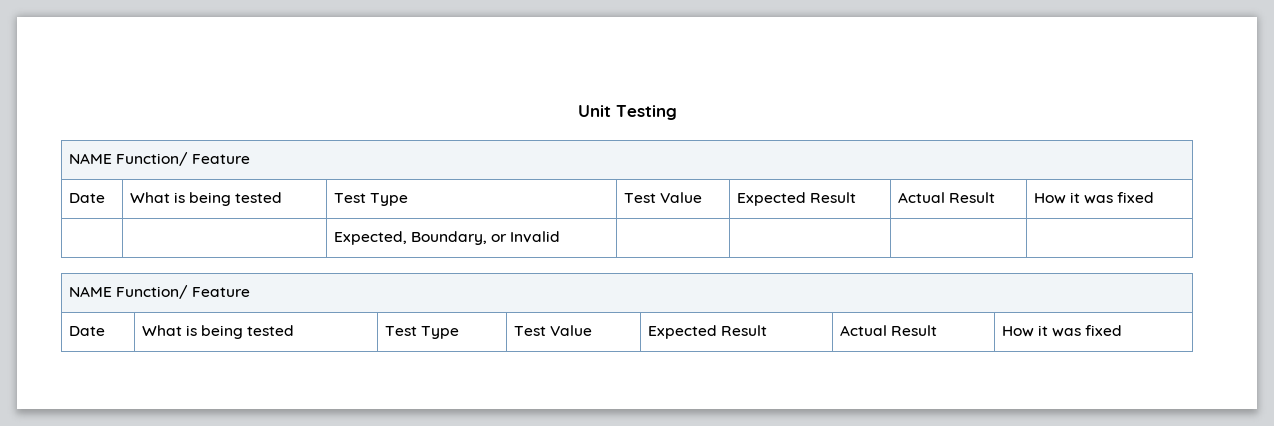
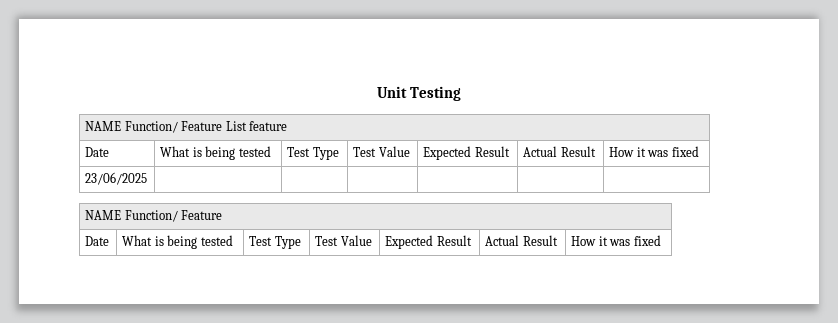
(250, 159) none -> [225,121,288,131] List feature
[333,231,561,245] | | Expected, Boundary, or Invalid -> [85,172,148,185] 23/06/2025 | |

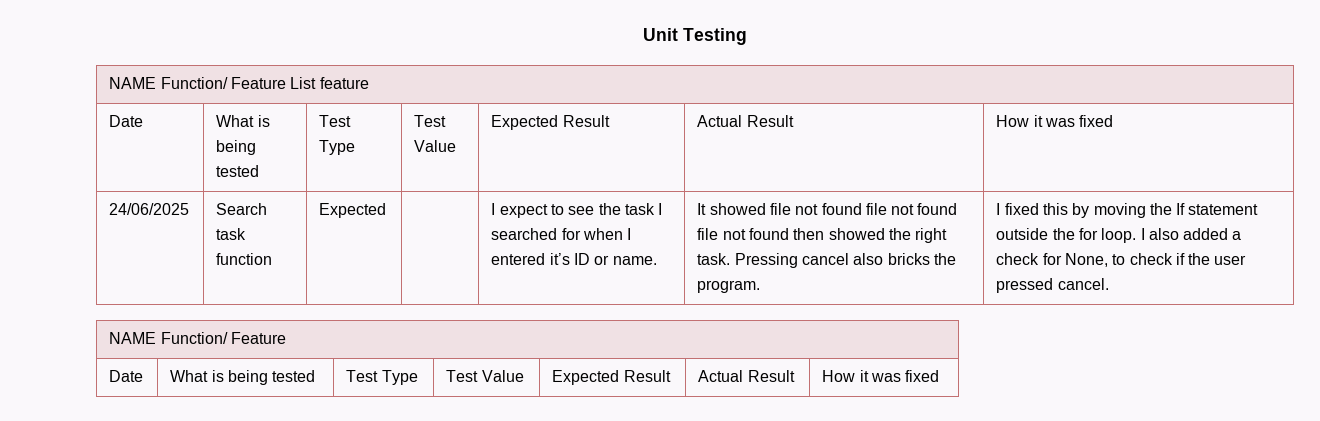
[85,172,148,185] 23/06/2025 | | | | | | -> [109,203,190,215] [216,203,268,215] [216,228,247,240] [216,253,273,265] [319,203,387,218] [491,203,663,218] [491,228,632,240] [491,253,657,265] [697,203,958,215] [697,228,948,243] [697,253,956,268] [697,280,761,293] [996,203,1259,218] [996,228,1242,243] [996,253,1247,267] [996,278,1109,293] 24/06/2025 | Search task function | Expected | | I expect to see the task I searched for when I entered it’s ID or name. | It showed file not found file not found file not found then showed the right task. Pressing cancel also bricks the program. | I fixed this by moving the If statement outside the for loop. I also added a check for None, to check if the user pressed cancel.

